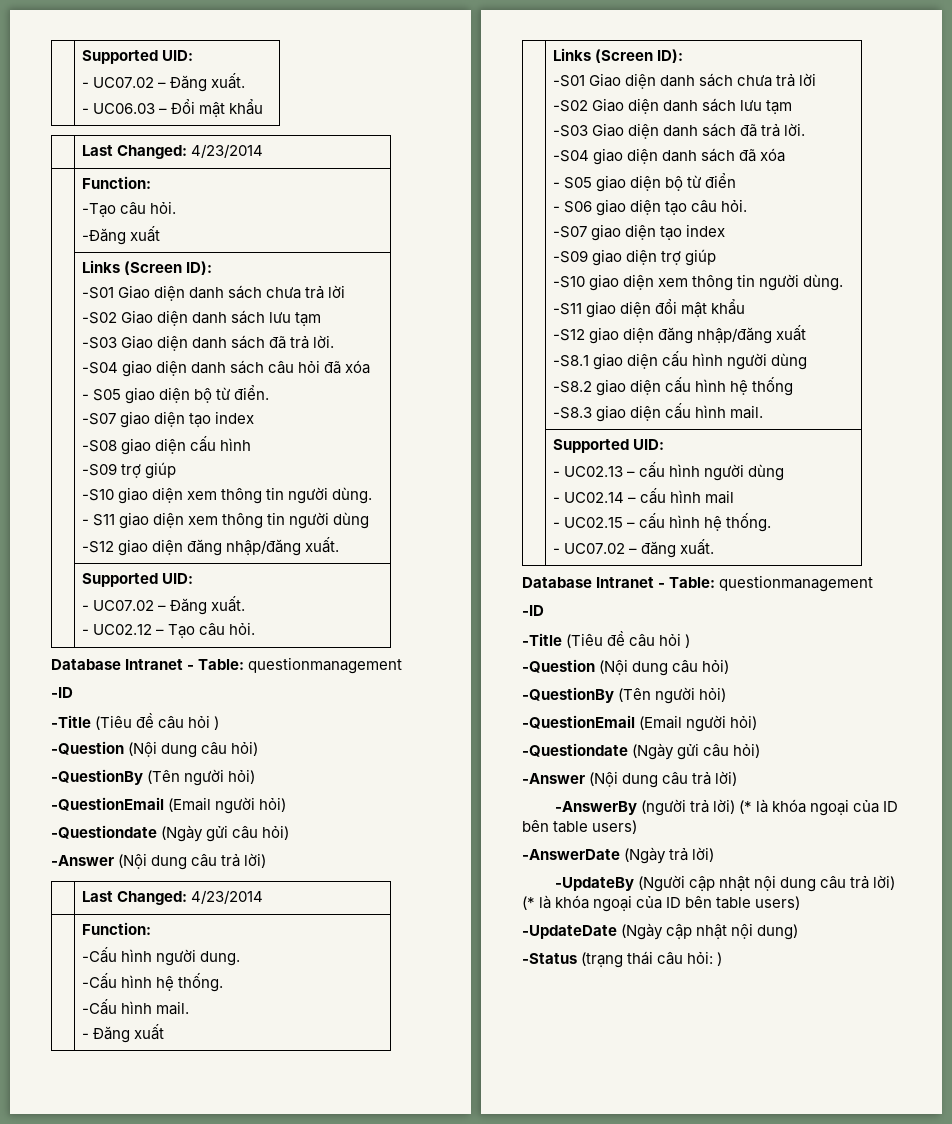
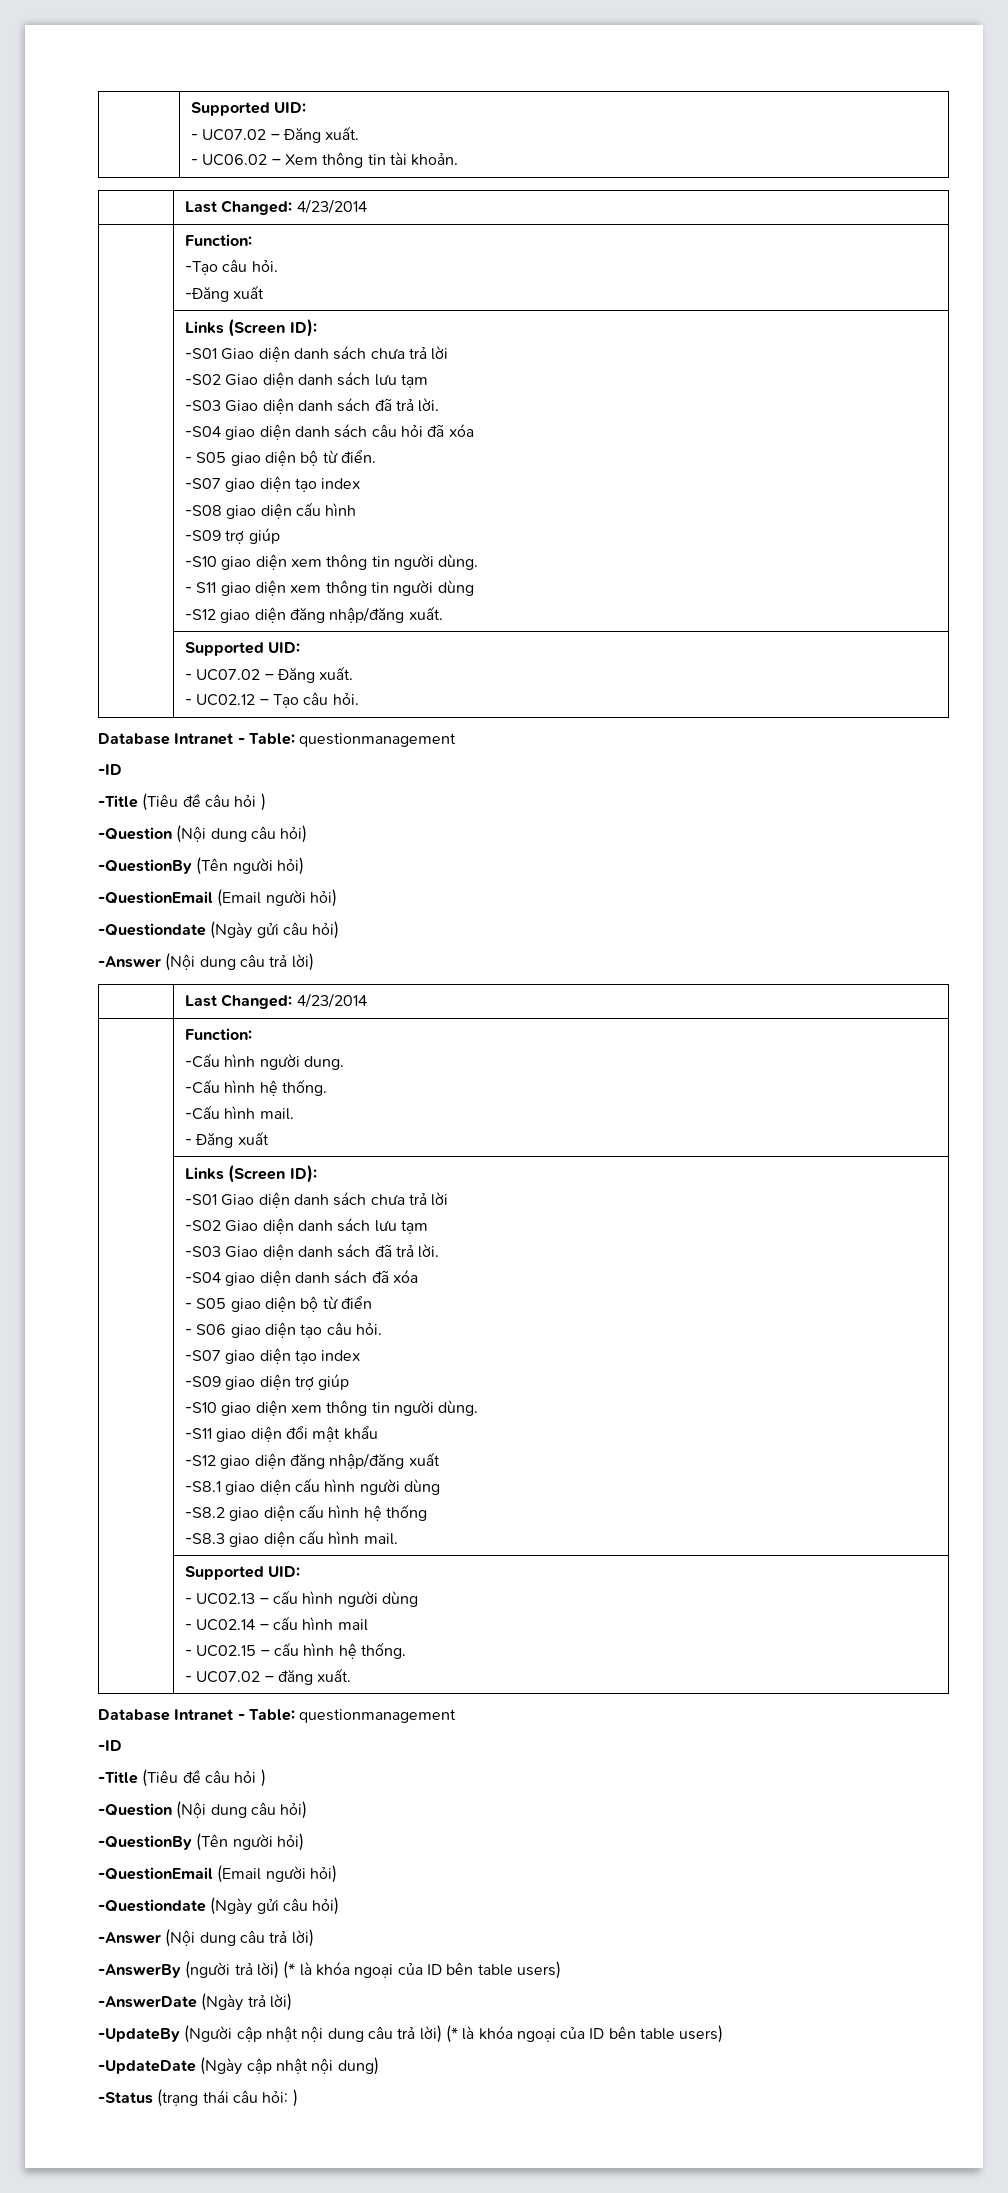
[82,50,194,64] [82,73,246,92] [82,99,264,118] | Supported UID: // - UC07.02 – Đăng xuất. // - UC06.03 – Đổi mật khẩu -> [190,102,307,116] [190,126,360,143] [190,152,459,168] | Supported UID: // - UC07.02 – Đăng xuất. // - UC06.02 – Xem thông tin tài khoản.

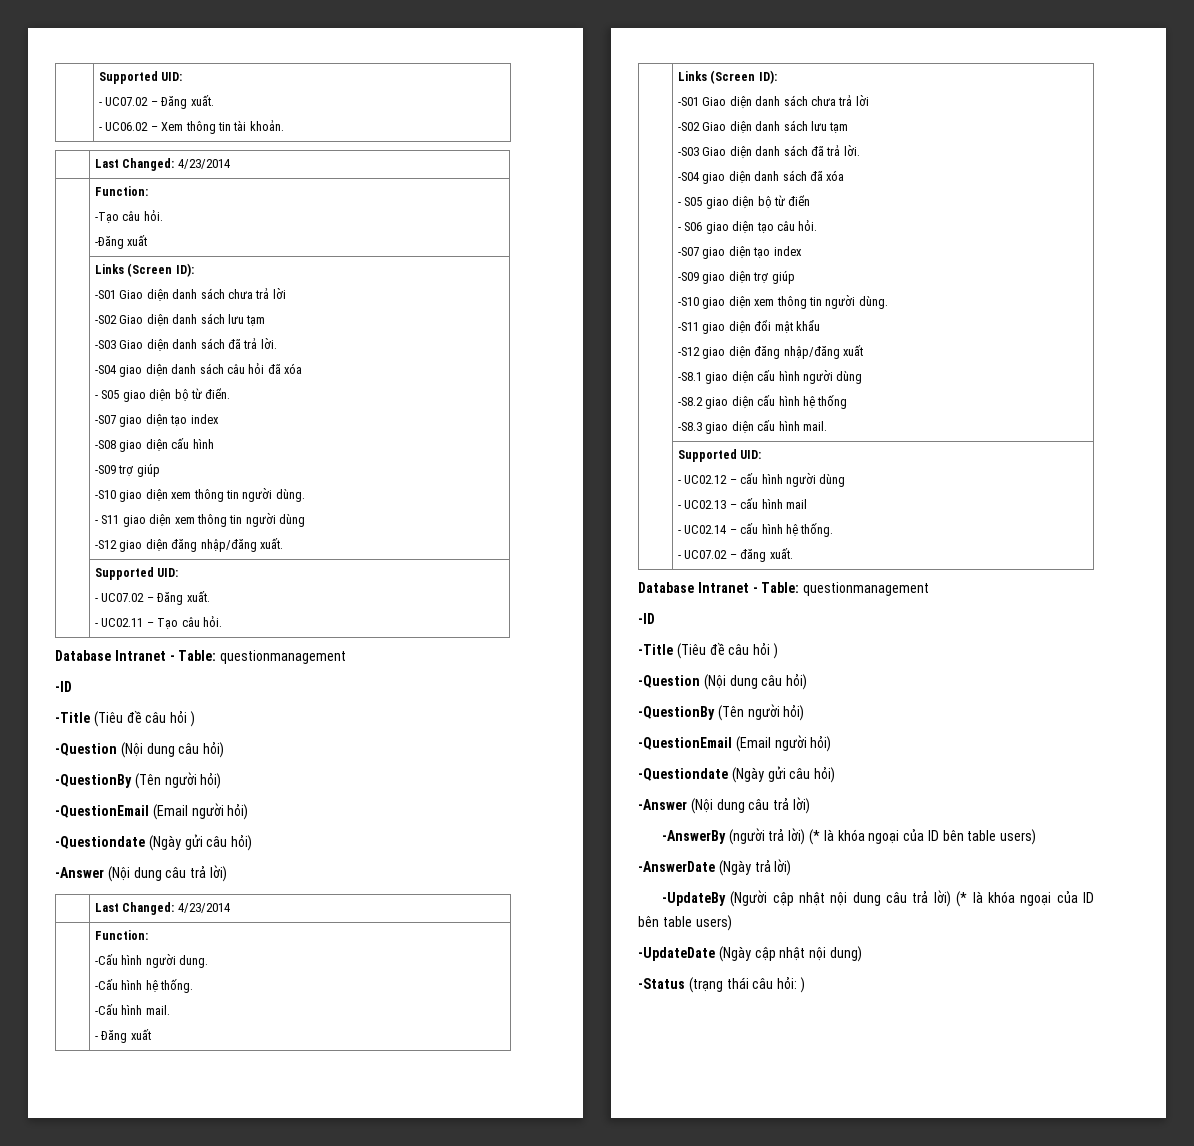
[196,694,256,706] UC02.12 -> [101,618,144,627] UC02.11
[196,1593,256,1605] UC02.13 -> [684,475,728,484] UC02.12
[196,1619,256,1631] UC02.14 -> [684,500,727,509] UC02.13
[196,1645,257,1657] UC02.15 -> [684,525,727,534] UC02.14

